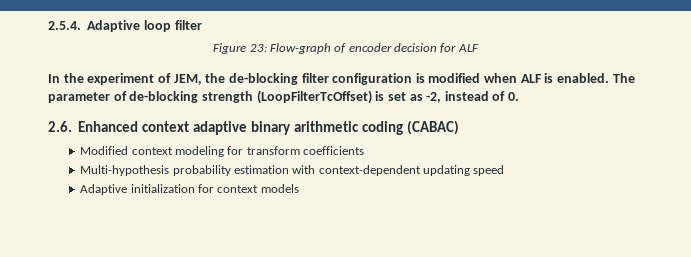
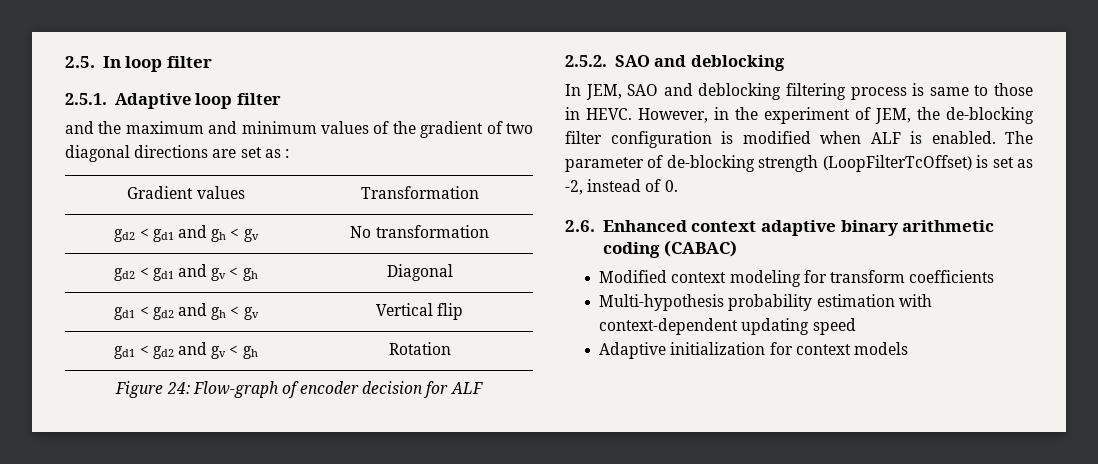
[48,20,202,32] 2.5.4. Adaptive loop filter -> [65,56,212,72] [65,93,281,109] [65,121,533,138] [65,145,289,162] [127,186,245,199] [360,186,479,199] [114,225,259,242] [350,225,489,238] [114,264,258,281] [386,264,453,281] [114,303,259,320] [375,303,464,320] [114,342,258,359] [388,342,451,355] 2.5. In loop filter // 2.5.1. Adaptive loop filter // and the maximum and minimum values of the gradient of two diagonal directions are set as : // Gradient values | Transformation // gd2 < gd1 and gh < gv | No transformation // gd2 < gd1 and gv < gh | Diagonal // gd1 < gd2 and gh < gv | Vertical flip // gd1 < gd2 and gv < gh | Rotation
[249,44,267,52] 23: -> [166,382,190,394] 24:
[48,74,60,83] In -> [565,55,785,71] [565,83,1033,100] [565,107,729,123] 2.5.2. SAO and deblocking // In JEM, SAO and deblocking filtering process is same to those in HEVC. However, in

